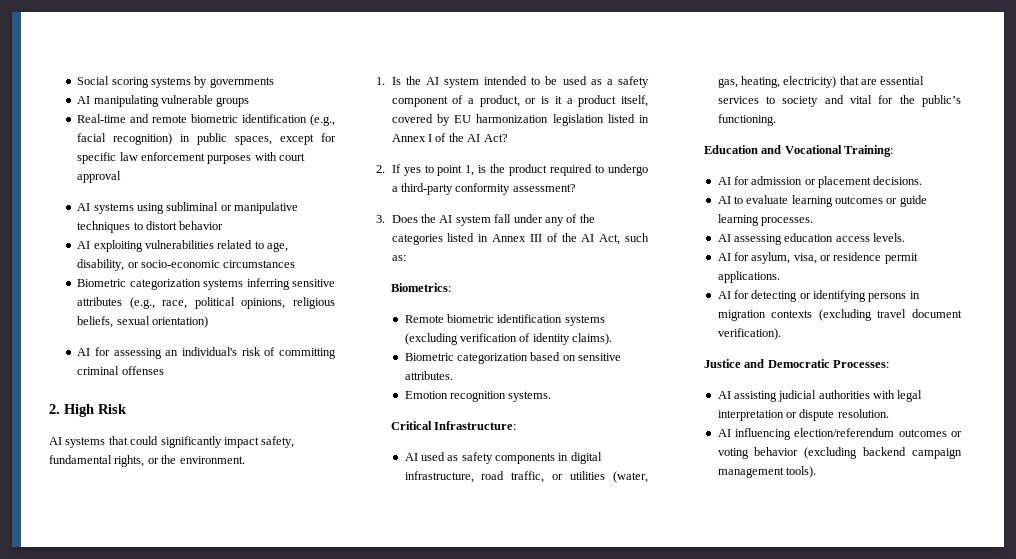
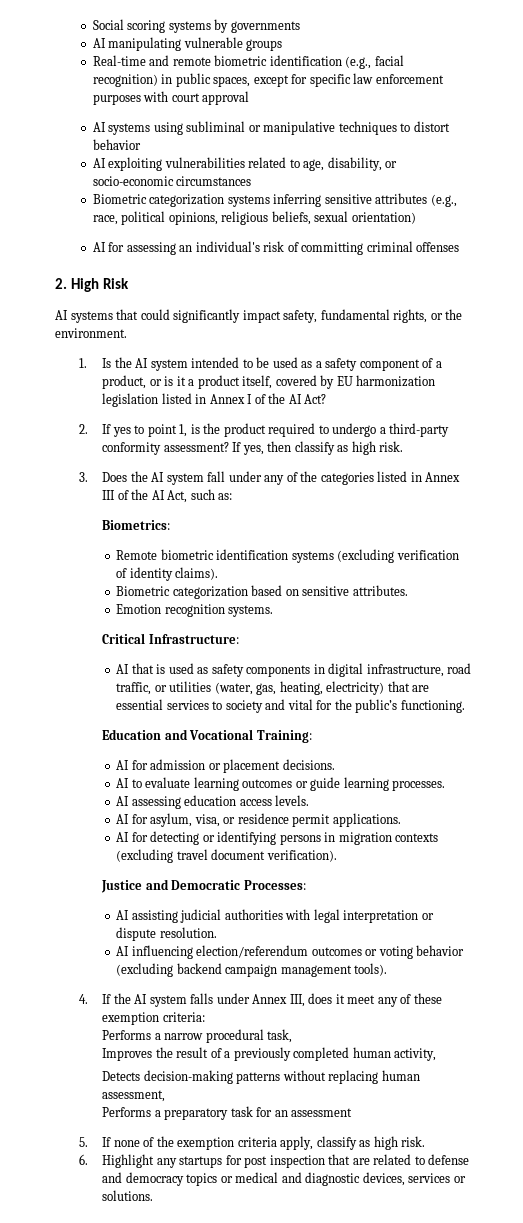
(576, 188) none -> [232,441,404,455] If yes, then classify as high risk.
(418, 457) none -> [131,663,166,674] that is
(816, 472) none -> [78,993,442,1007] [102,1012,205,1025] [102,1029,293,1043] [102,1047,437,1061] [102,1070,420,1084] [102,1090,166,1102] [102,1106,353,1120] [78,1136,426,1150] [78,1154,470,1168] [102,1172,466,1186] [102,1190,154,1201] // 4. If the AI system falls under Annex III, does it meet any of these exemption criteria: // Performs a narrow procedural task, // Improves the result of a previously completed human activity, // Detects decision-making patterns without replacing human assessment, // Performs a preparatory task for an assessment // 5. If none of the exemption criteria apply, classify as high risk. // 6. Highlight any startups for post inspection that are related to defense and democracy topics or medical and diagnostic devices, services or solutions.

